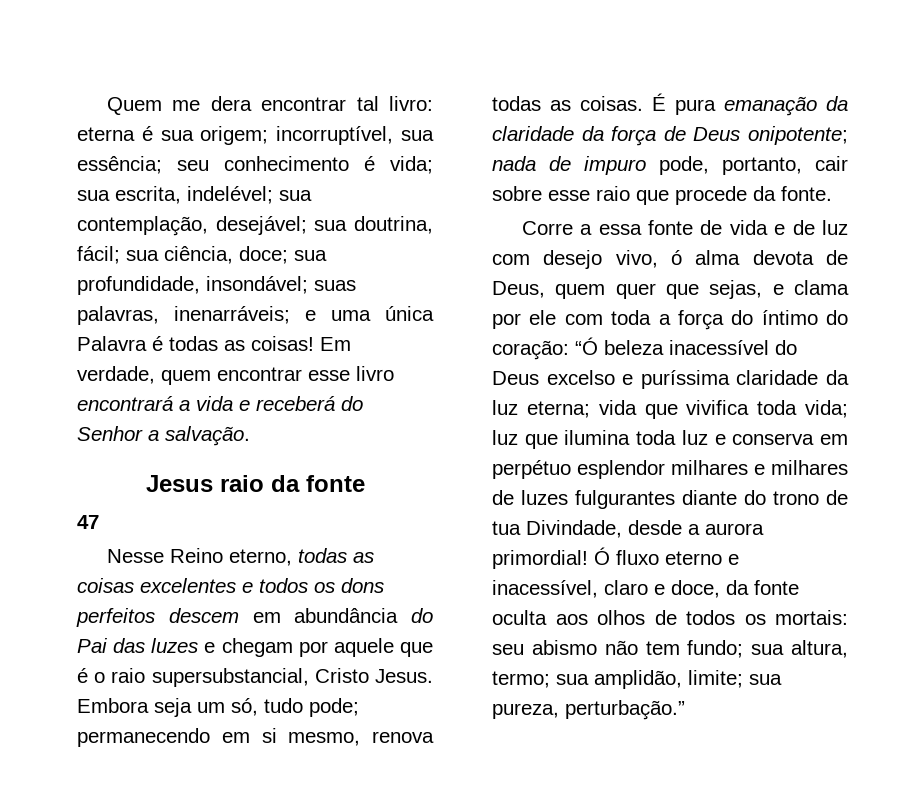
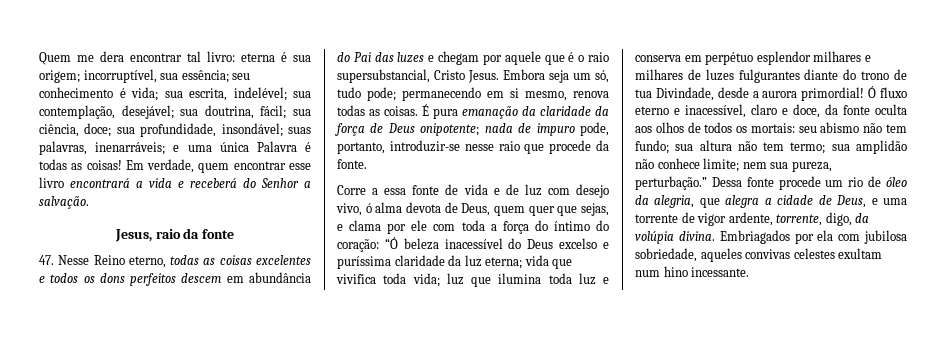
[145,475,213,492] Jesus -> [114,229,152,242] Jesus,
[77,515,99,529] 47 // -> [39,255,54,265] 47.
[815,156,848,171] [492,186,590,201] cair sobre esse -> [389,140,494,152] introduzir-se nesse
[791,640,848,658] [492,670,782,689] [492,700,685,720] altura, termo; sua amplidão, limite; sua pureza, perturbação.” -> [699,140,907,154] [635,158,832,172] [635,176,907,190] [635,195,907,208] [635,212,870,226] [635,230,907,244] [635,248,883,262] [635,266,750,277] altura não tem termo; sua amplidão não conhece limite; nem sua pureza, perturbação.” Dessa fonte procede um rio de óleo da alegria, que alegra a cidade de Deus, e uma torrente de vigor ardente, torrente, digo, da volúpia divina. Embriagados por ela com jubilosa sobriedade, aqueles convivas celestes exultam num hino incessante.

